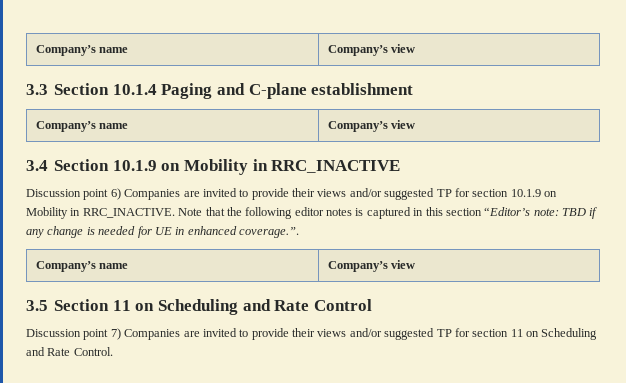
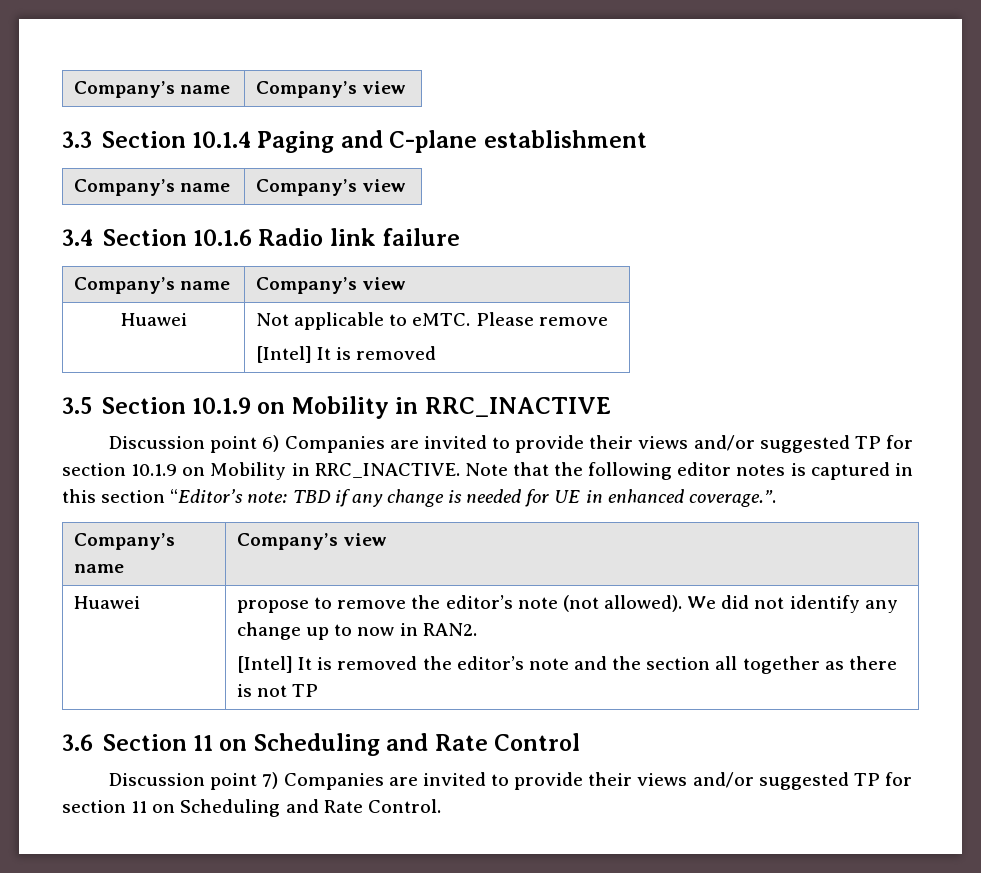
(110, 165) none -> [192,228,461,246] [74,277,231,294] [256,277,407,294] [120,313,187,326] [256,312,608,330] [256,346,437,363] [62,397,186,414] 10.1.6 Radio link failure // Company’s name | Company’s view // Huawei | Not applicable to eMTC. Please remove // [Intel] It is removed // 3.5 Section
[26,300,48,311] // 3.5 -> [74,596,141,609] [237,595,898,613] [237,622,477,640] [237,656,897,674] [237,684,319,697] [62,734,93,751] // Huawei | propose to remove the editor’s note (not allowed). We did not identify any change up to now in RAN2. // [Intel] It is removed the editor’s note and the section all together as there is not TP // 3.6

